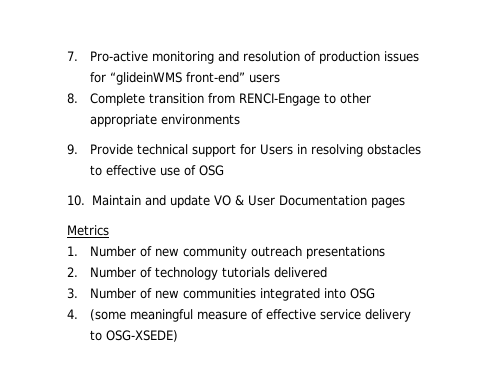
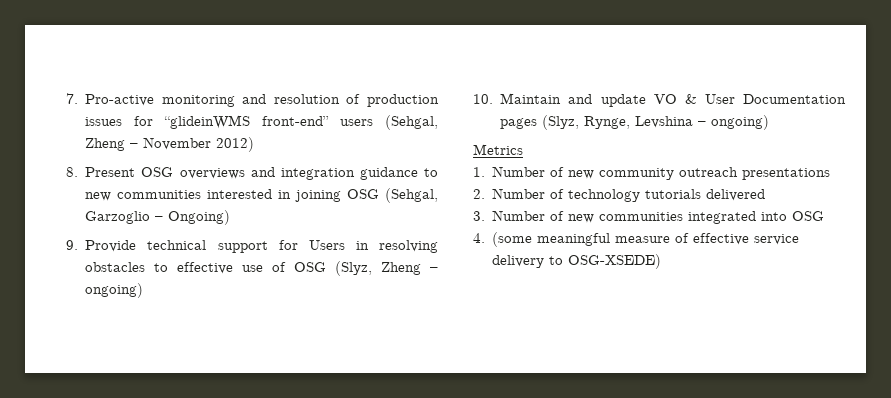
[67,93,372,106] [90,114,241,127] // 8. Complete transition from RENCI-Engage to other appropriate environments -> [385,115,438,130] [85,137,255,152] [66,167,438,180] [85,188,438,203] [85,210,231,225] (Sehgal, Zheng – November 2012) // 8. Present OSG overviews and integration guidance to new communities interested in joining OSG (Sehgal, Garzoglio – Ongoing)
(225, 170) none -> [335,261,438,276] [85,283,144,298] (Slyz, Zheng – ongoing)
(405, 202) none -> [542,115,770,130] (Slyz, Rynge, Levshina – ongoing)

